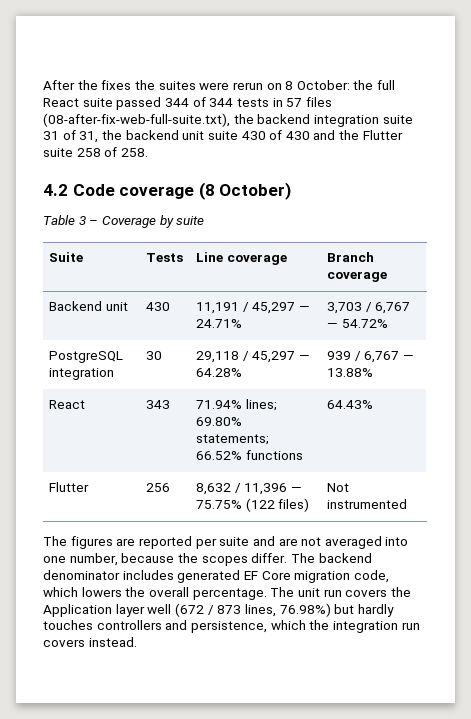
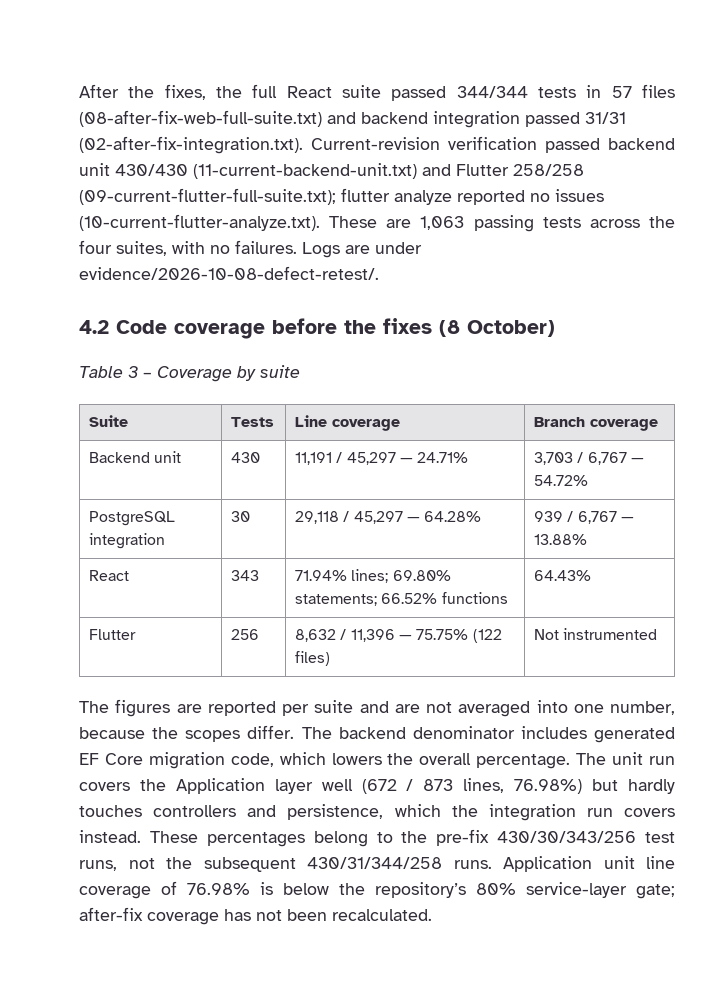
[101,80,350,90] fixes the suites were rerun on 8 October: -> [164,84,206,100] fixes,
[164,97,234,107] 344 of 344 -> [456,86,528,98] 344/344
[43,113,413,127] [43,130,403,143] [43,147,148,157] (08-after-fix-web-full-suite.txt), the backend integration suite 31 of 31, the backend unit suite 430 of 430 and the Flutter suite 258 of 258. -> [79,110,626,128] [79,136,675,154] [79,163,584,179] [79,188,604,205] [79,214,675,232] [79,240,422,258] [79,266,379,280] (08-after-fix-web-full-suite.txt) and backend integration passed 31/31 (02-after-fix-integration.txt). Current-revision verification passed backend unit 430/430 (11-current-backend-unit.txt) and Flutter 258/258 (09-current-flutter-full-suite.txt); flutter analyze reported no issues (10-current-flutter-analyze.txt). These are 1,063 passing tests across the four suites, with no failures. Logs are under evidence/2026-10-08-defect-retest/.
(195, 192) none -> [272,318,432,334] before the fixes
(137, 642) none -> [149,829,675,847] [79,856,675,872] [79,881,675,899] [79,907,432,925] These percentages belong to the pre-fix 430/30/343/256 test runs, not the subsequent 430/31/344/258 runs. Application unit line coverage of 76.98% is below the repository’s 80% service-layer gate; after-fix coverage has not been recalculated.

